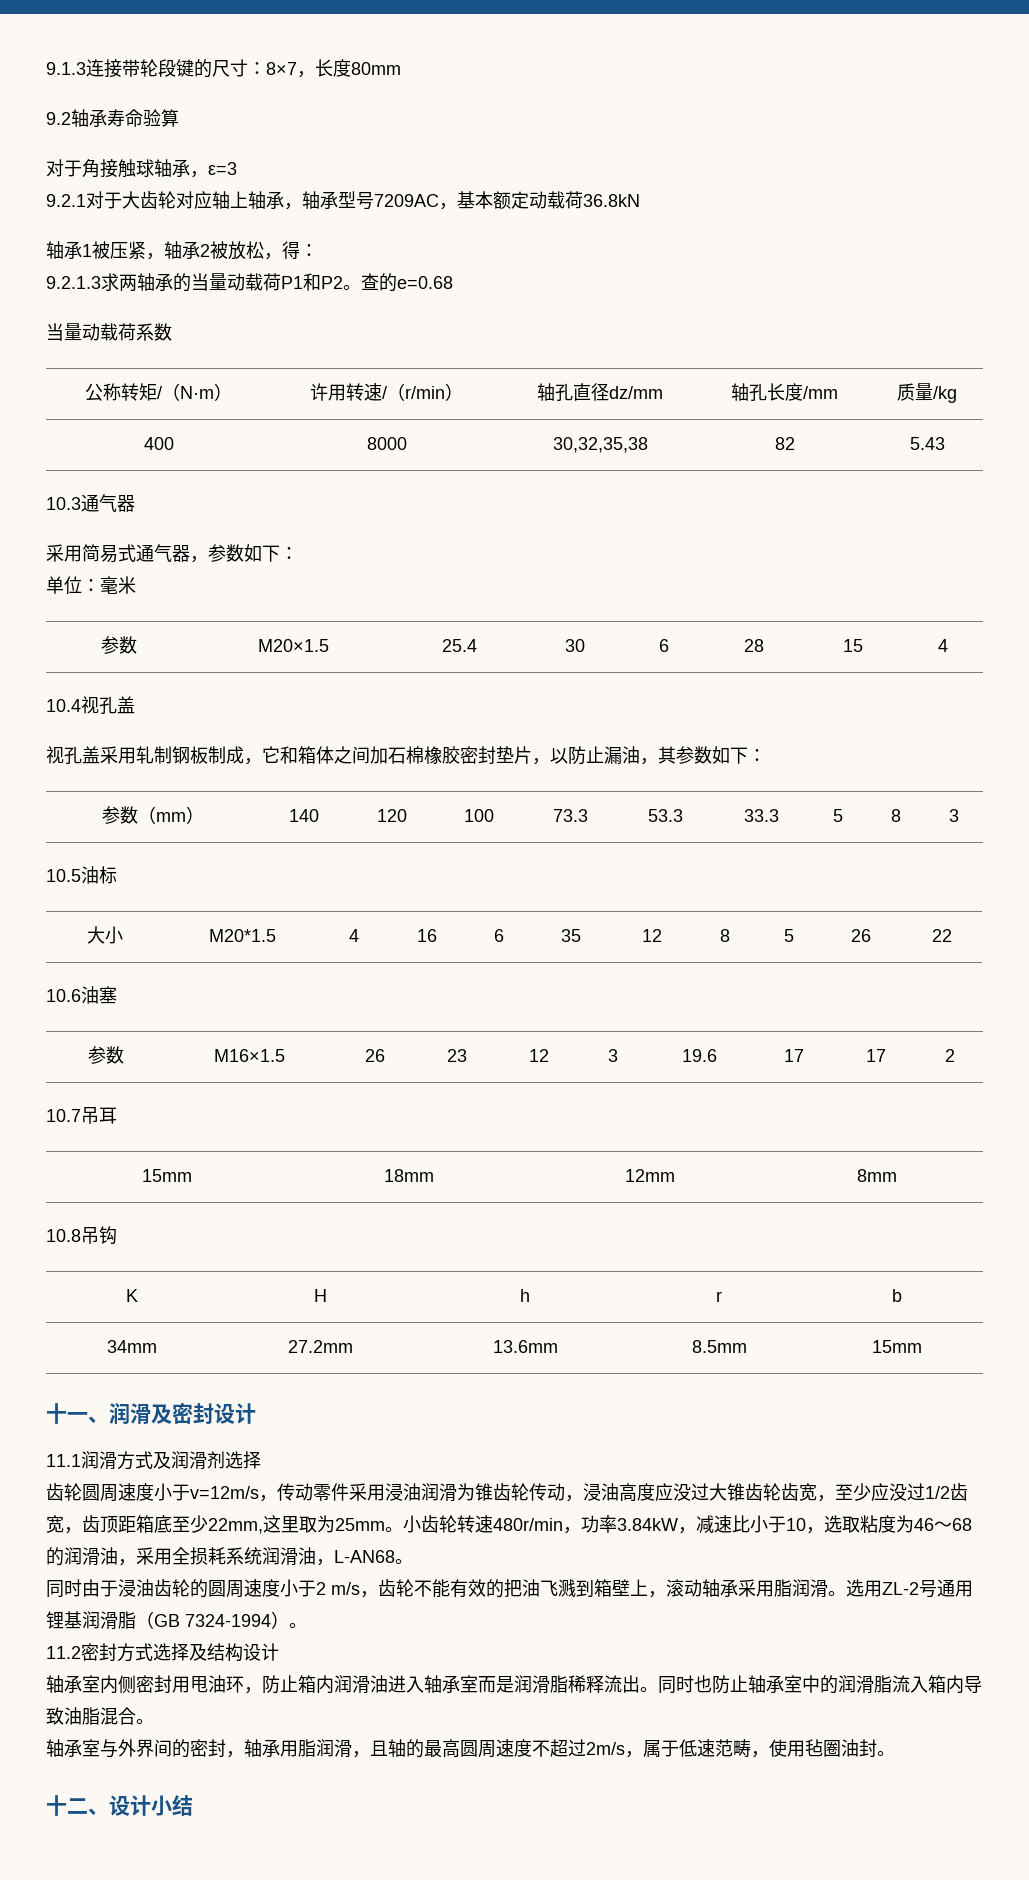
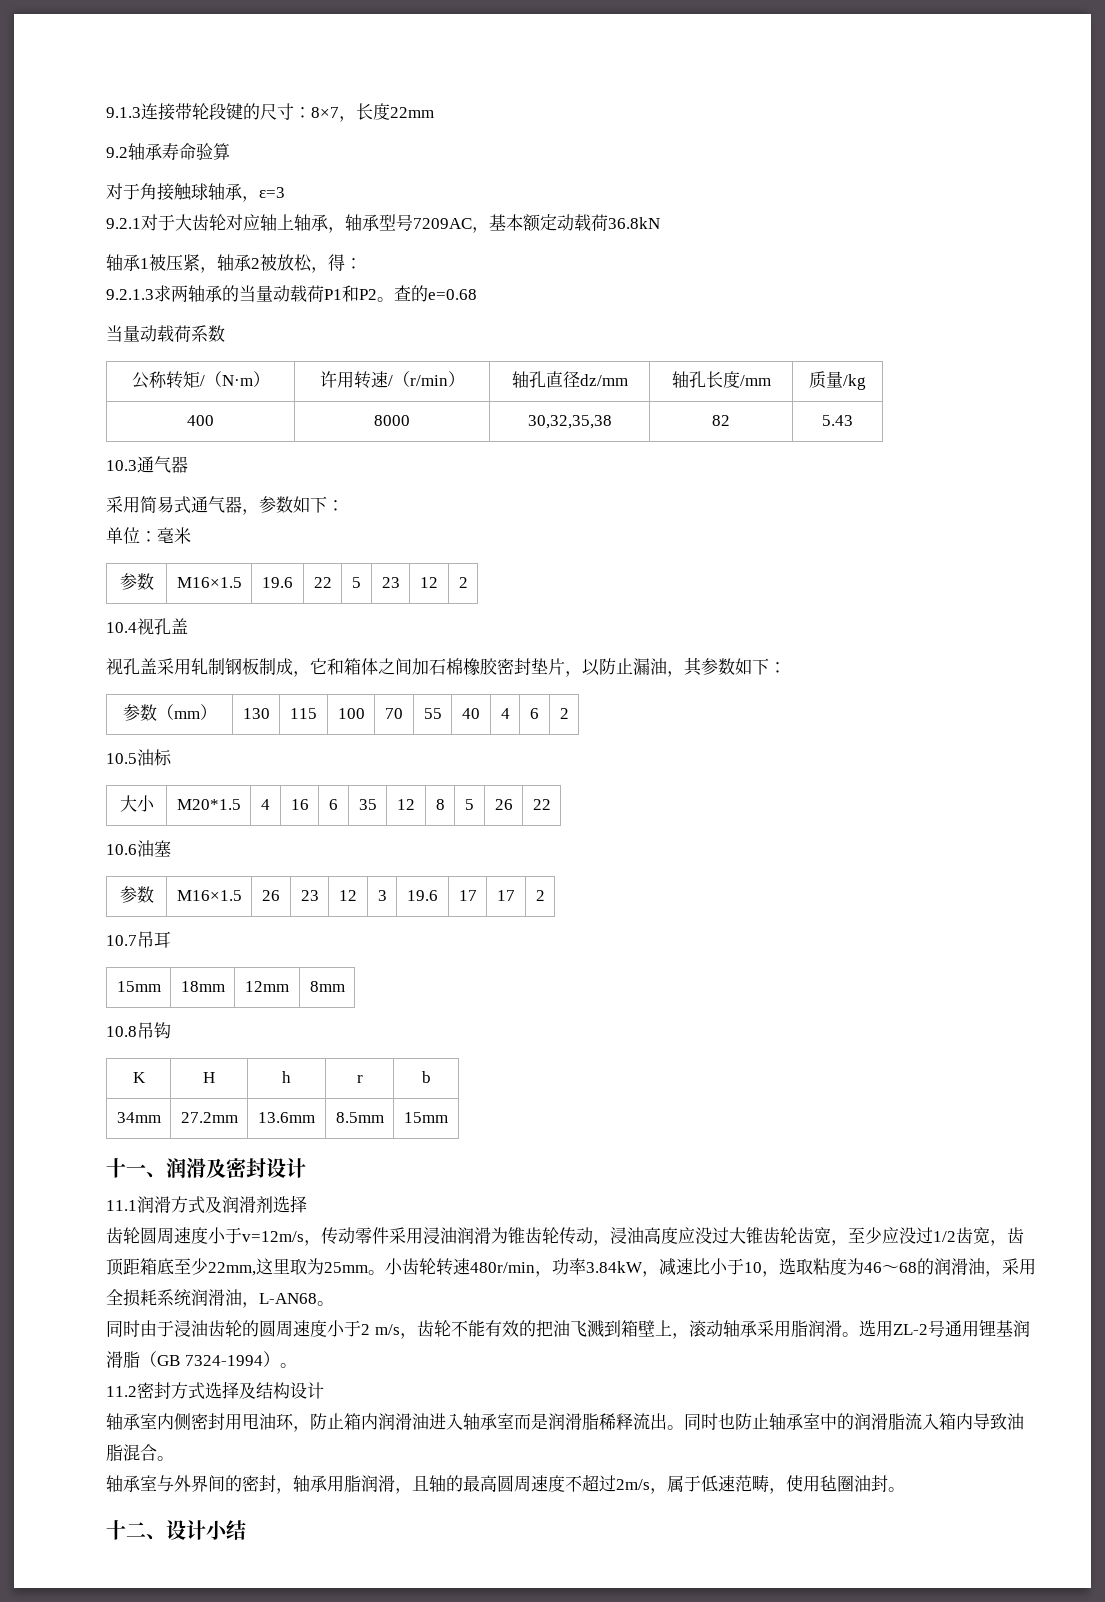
[351,62,401,75] 80mm -> [390,107,434,118] 22mm
[257,639,329,652] [442,639,477,652] [564,639,585,652] [659,639,669,652] [743,639,764,652] [843,639,863,652] [937,639,948,652] M20×1.5 | 25.4 | 30 | 6 | 28 | 15 | 4 -> [176,577,242,588] [262,577,293,588] [313,577,332,588] [352,577,361,588] [381,577,400,588] [420,577,438,588] [458,577,468,588] M16×1.5 | 19.6 | 22 | 5 | 23 | 12 | 2
[288,809,319,822] [376,809,407,822] 140 | 120 -> [242,708,270,719] [290,708,317,719] 130 | 115
[552,809,588,822] [648,809,683,822] [743,809,779,822] [832,809,843,822] [890,809,901,822] [948,809,959,822] 73.3 | 53.3 | 33.3 | 5 | 8 | 3 -> [385,708,403,719] [423,708,442,719] [462,708,480,719] [500,708,510,719] [530,708,539,719] [559,708,569,719] 70 | 55 | 40 | 4 | 6 | 2

